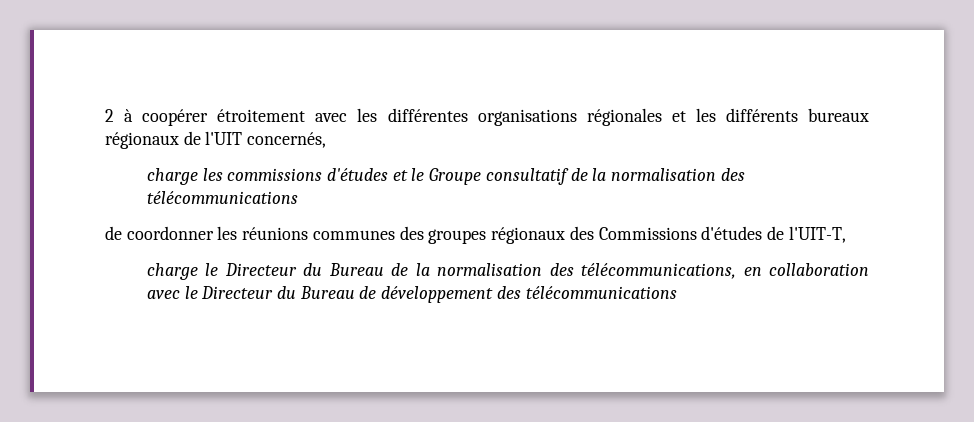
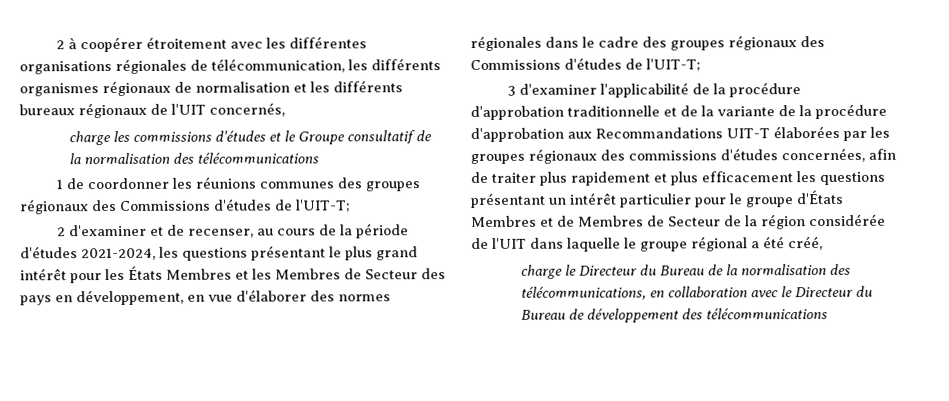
(662, 117) none -> [190,58,441,73] [19,80,290,97] de télécommunication, les différents organismes régionaux de normalisation
(298, 197) none -> [56,179,64,190] 1
[788,226,846,243] l'UIT-T, -> [295,199,351,213] [57,223,410,239] [20,245,418,261] [20,265,446,284] [20,289,391,306] [470,35,825,52] [470,57,701,72] [507,82,802,98] [470,103,887,121] [470,125,890,143] [470,147,896,165] [470,171,885,186] [470,189,844,209] [471,213,886,230] [471,236,823,252] l'UIT-T; // 2 d'examiner et de recenser, au cours de la période d'études 2021-2024, les questions présentant le plus grand intérêt pour les États Membres et les Membres de Secteur des pays en développement, en vue d'élaborer des normes régionales dans le cadre des groupes régionaux des Commissions d'études de l'UIT-T; // 3 d'examiner l'applicabilité de la procédure d'approbation traditionnelle et de la variante de la procédure d'approbation aux Recommandations UIT-T élaborées par les groupes régionaux des commissions d'études concernées, afin de traiter plus rapidement et plus efficacement les questions présentant un intérêt particulier pour le groupe d'États Membres et de Membres de Secteur de la région considérée de l'UIT dans laquelle le groupe régional a été créé,

